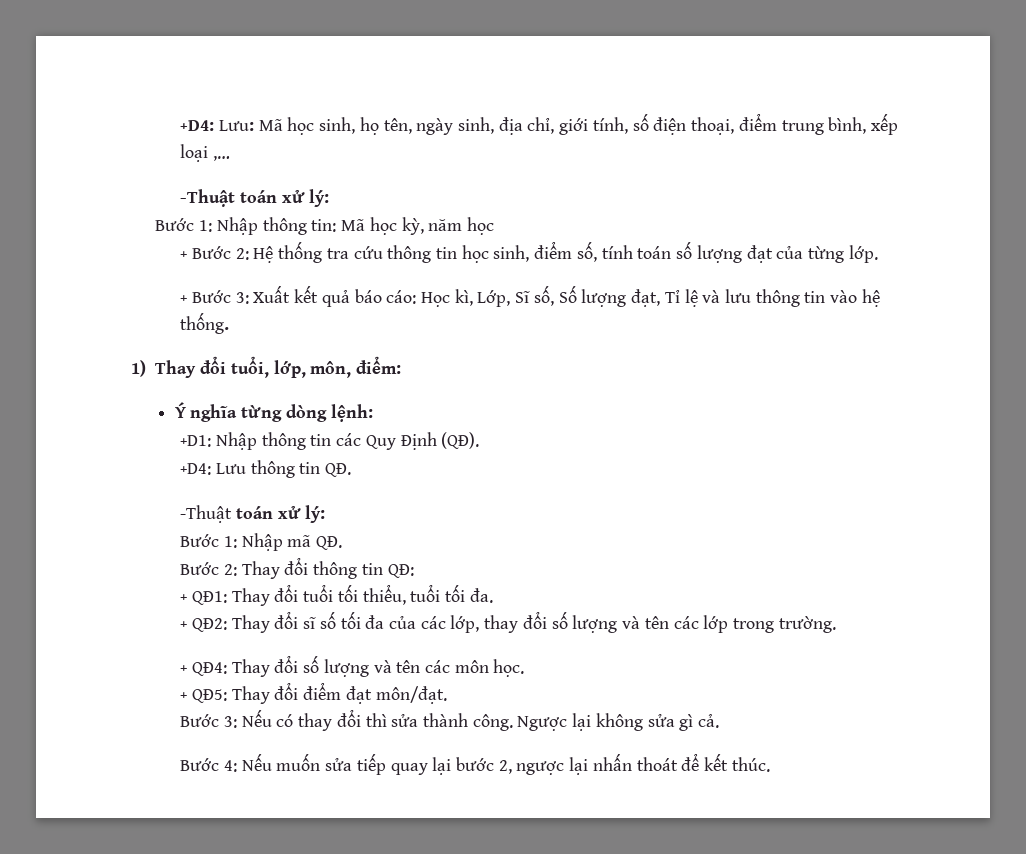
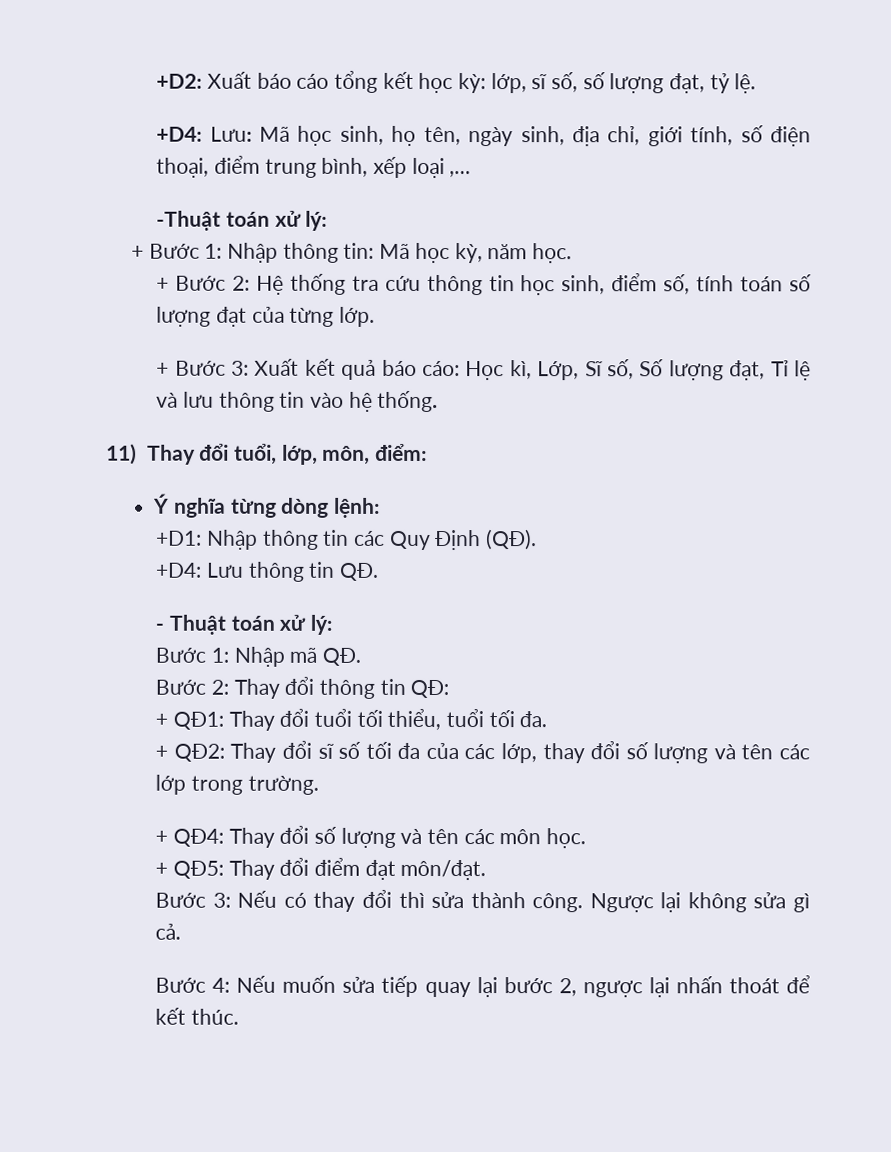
(180, 125) none -> [156,70,757,94] +D2: Xuất báo cáo tổng kết học kỳ: lớp, sĩ số, số lượng đạt, tỷ lệ. //
(330, 198) none -> [131,245,145,259] +
[467,217,495,235] học -> [531,243,572,264] học.
[130,360,146,377] 1) -> [106,443,138,465] 11)
[180,505,233,523] -Thuật -> [155,614,226,635] - Thuật

